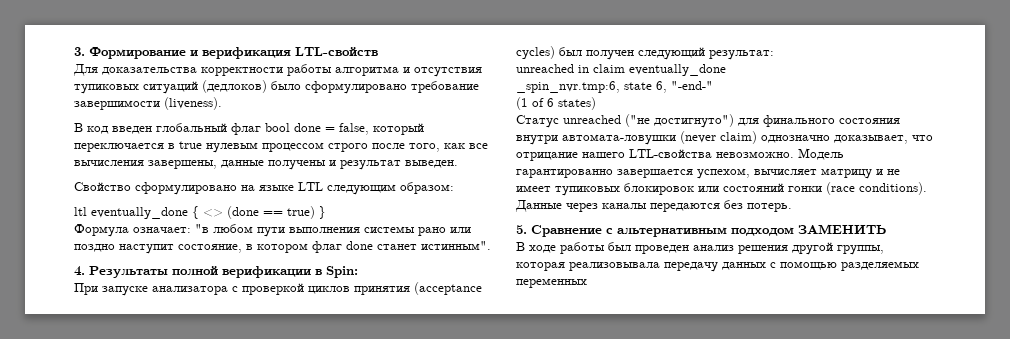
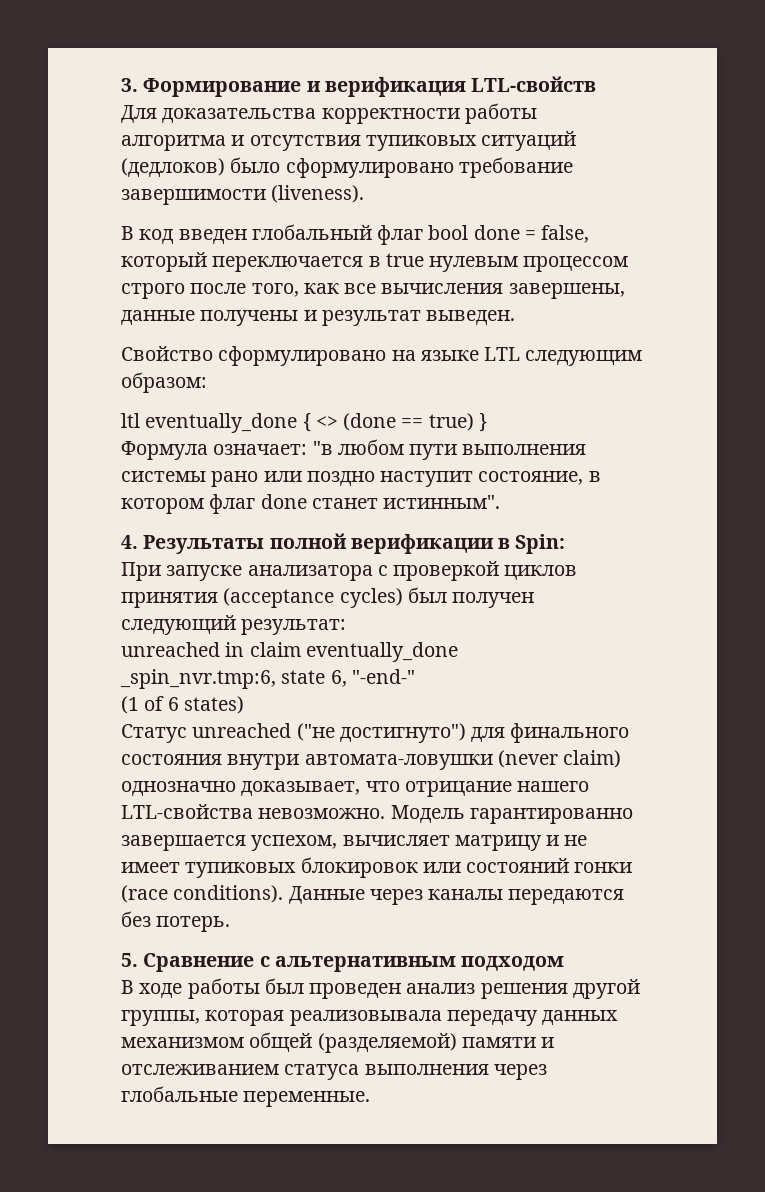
[798,224,887,235] ЗАМЕНИТЬ -> (565, 963) none
[770,261,919,271] [516,278,587,288] с помощью разделяемых переменных -> [121,1032,555,1053] [121,1064,547,1080] [121,1086,371,1107] механизмом общей (разделяемой) памяти и отслеживанием статуса выполнения через глобальные переменные.

